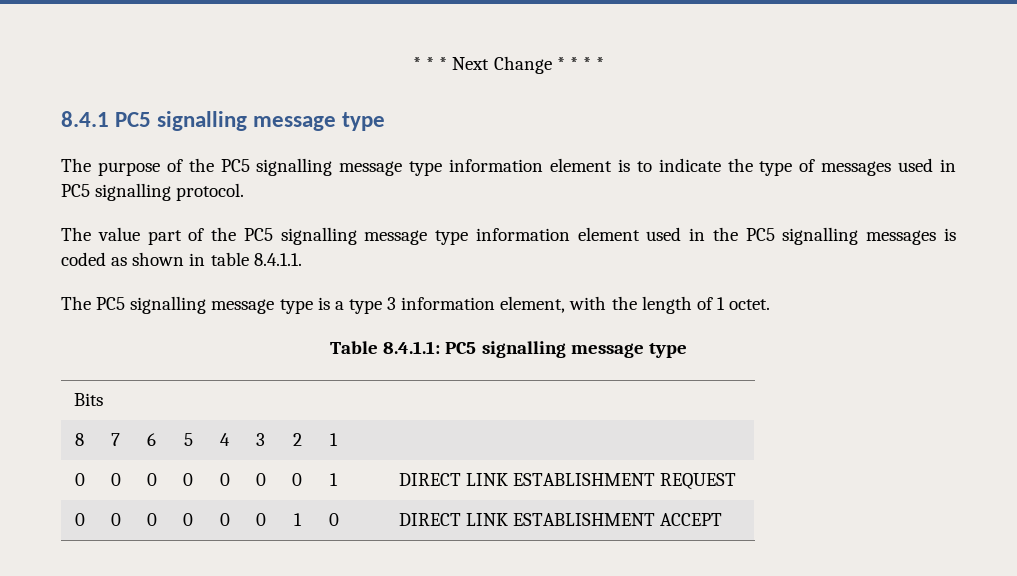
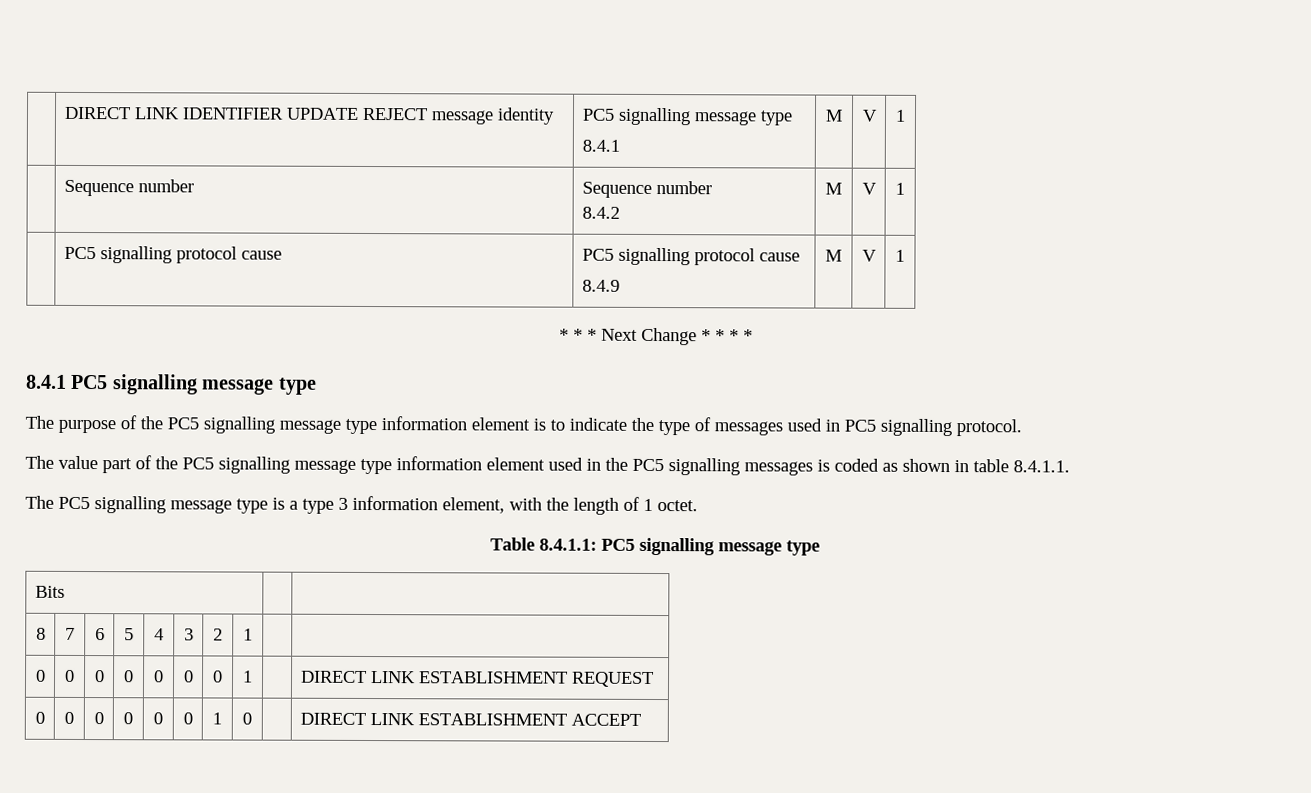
(412, 63) none -> [63,106,555,125] [581,107,792,126] [581,139,620,152] [825,109,843,122] [861,109,878,122] [895,109,906,122] [63,179,194,197] [581,180,712,198] [581,206,620,219] [825,182,842,195] [861,182,877,195] [895,182,905,195] [63,246,282,264] [581,247,800,266] [581,279,620,292] [825,249,842,262] [861,249,877,262] [895,249,905,262] | DIRECT LINK IDENTIFIER UPDATE REJECT message identity | PC5 signalling message type // 8.4.1 | M | V | 1 // | Sequence number | Sequence number // 8.4.2 | M | V | 1 // | PC5 signalling protocol cause | PC5 signalling protocol cause // 8.4.9 | M | V | 1 //

